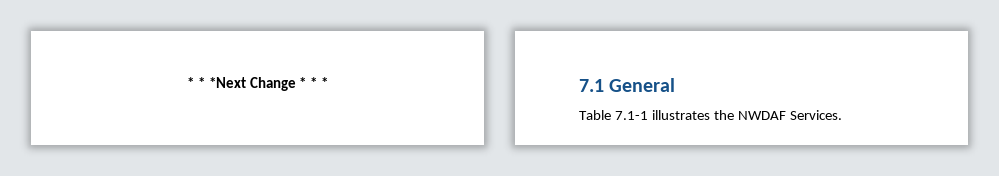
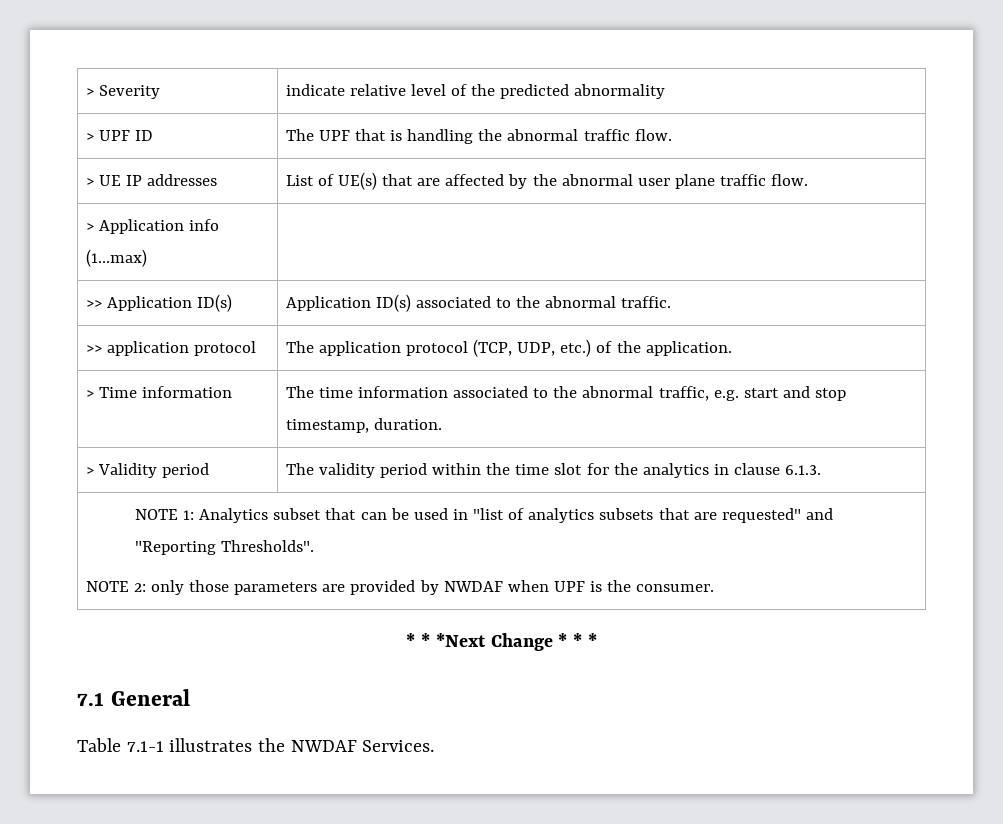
(186, 82) none -> [85,85,160,99] [285,84,666,99] [85,130,153,141] [285,129,672,144] [85,174,218,186] [285,172,809,190] [85,219,219,234] [85,249,147,267] [85,294,232,312] [285,294,672,312] [85,341,256,356] [285,339,732,357] [85,386,232,398] [285,386,847,401] [285,418,442,433] [85,463,209,478] [285,463,822,478] [134,508,833,523] [134,540,315,555] [85,580,715,595] > Severity | indicate relative level of the predicted abnormality // > UPF ID | The UPF that is handling the abnormal traffic flow. // > UE IP addresses | List of UE(s) that are affected by the abnormal user plane traffic flow. // > Application info (1...max) | // >> Application ID(s) | Application ID(s) associated to the abnormal traffic. // >> application protocol | The application protocol (TCP, UDP, etc.) of the application. // > Time information | The time information associated to the abnormal traffic, e.g. start and stop timestamp, duration. // > Validity period | The validity period within the time slot for the analytics in clause 6.1.3. // NOTE 1: Analytics subset that can be used in "list of analytics subsets that are requested" and "Reporting Thresholds". // NOTE 2: only those parameters are provided by NWDAF when UPF is the consumer. //

